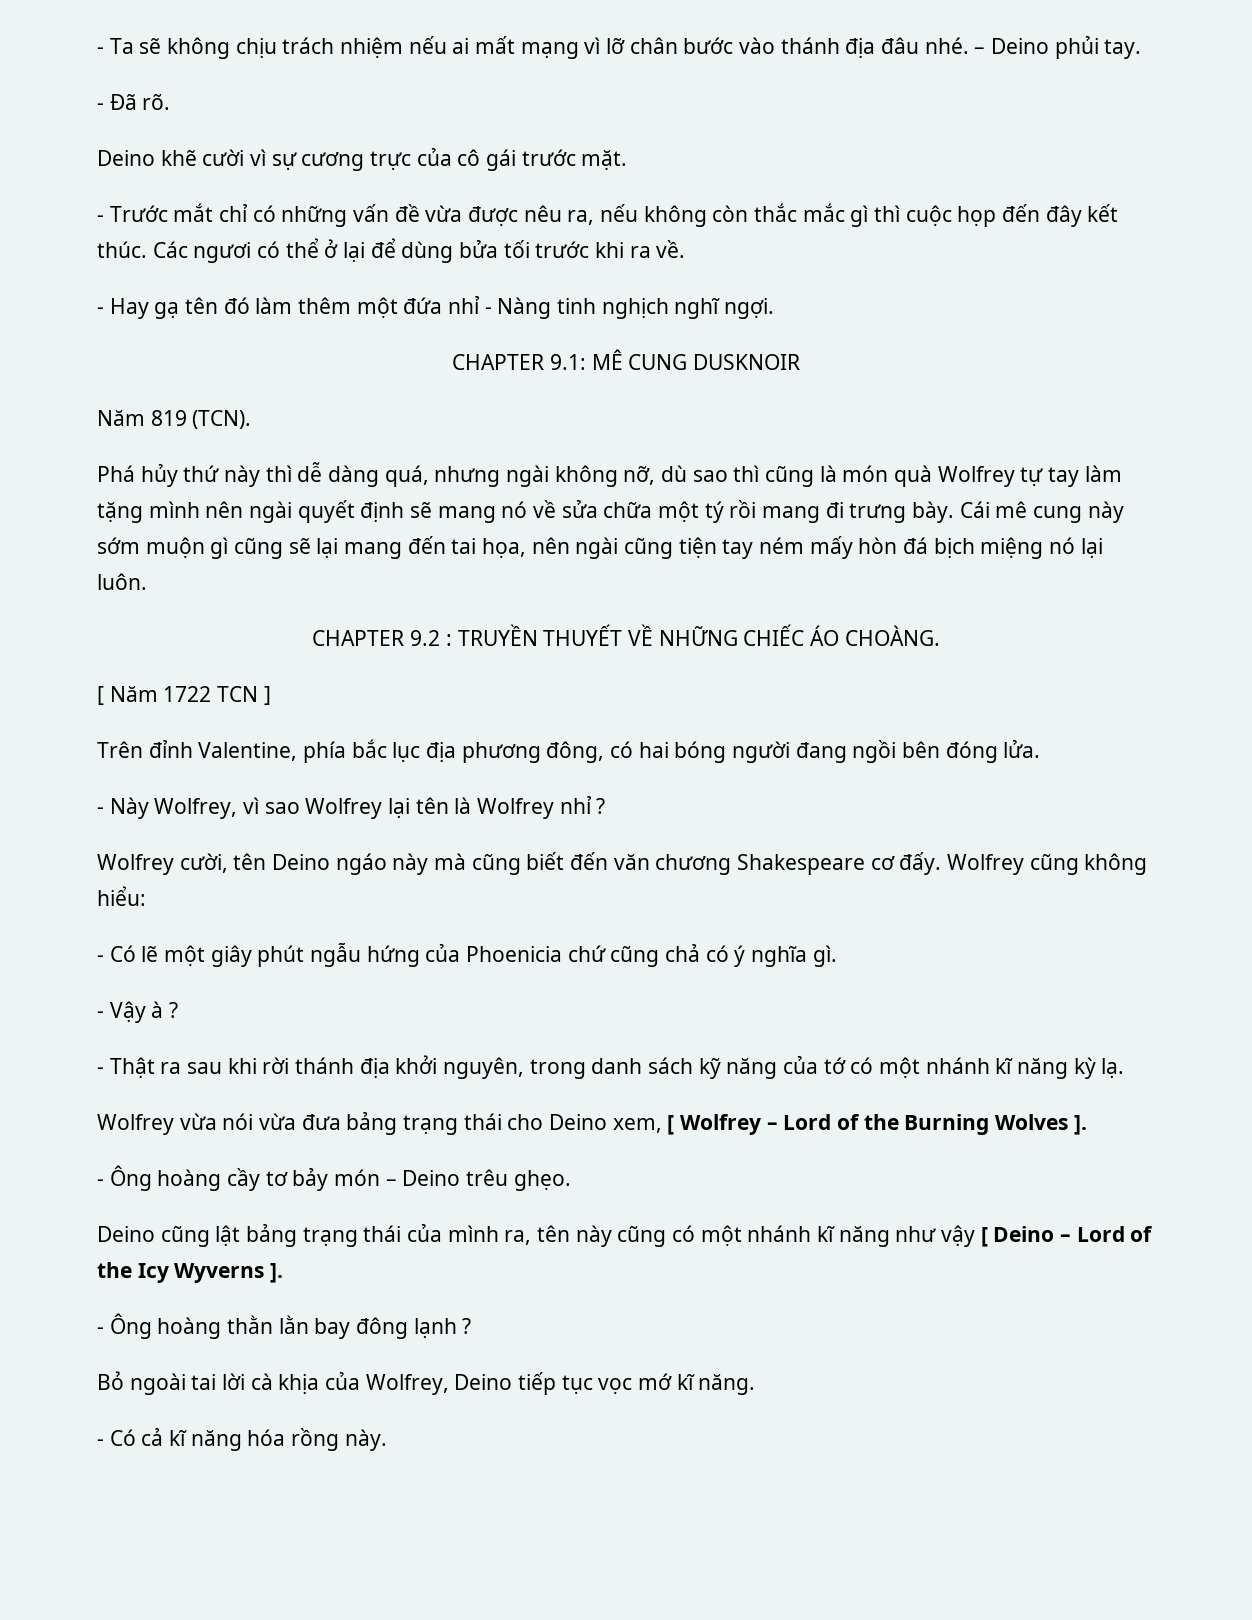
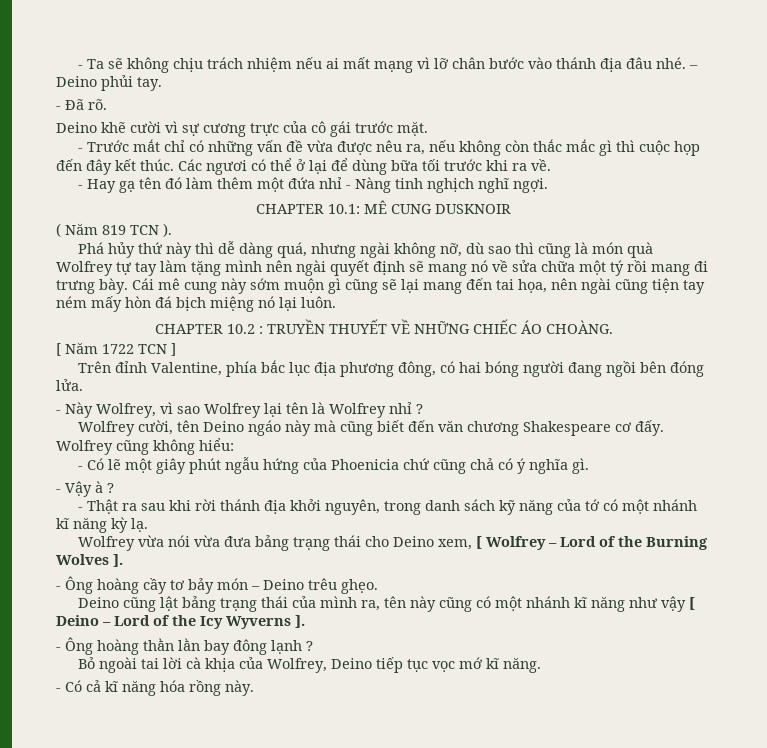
[459,240,499,258] bửa -> [391,160,418,171] bữa
[549,354,586,370] 9.1: -> [328,204,360,214] 10.1:
(800, 362) none -> [56,223,61,237] (
[192,410,252,429] (TCN). -> [130,223,172,237] TCN ).
[410,630,441,646] 9.2 -> [226,324,255,334] 10.2

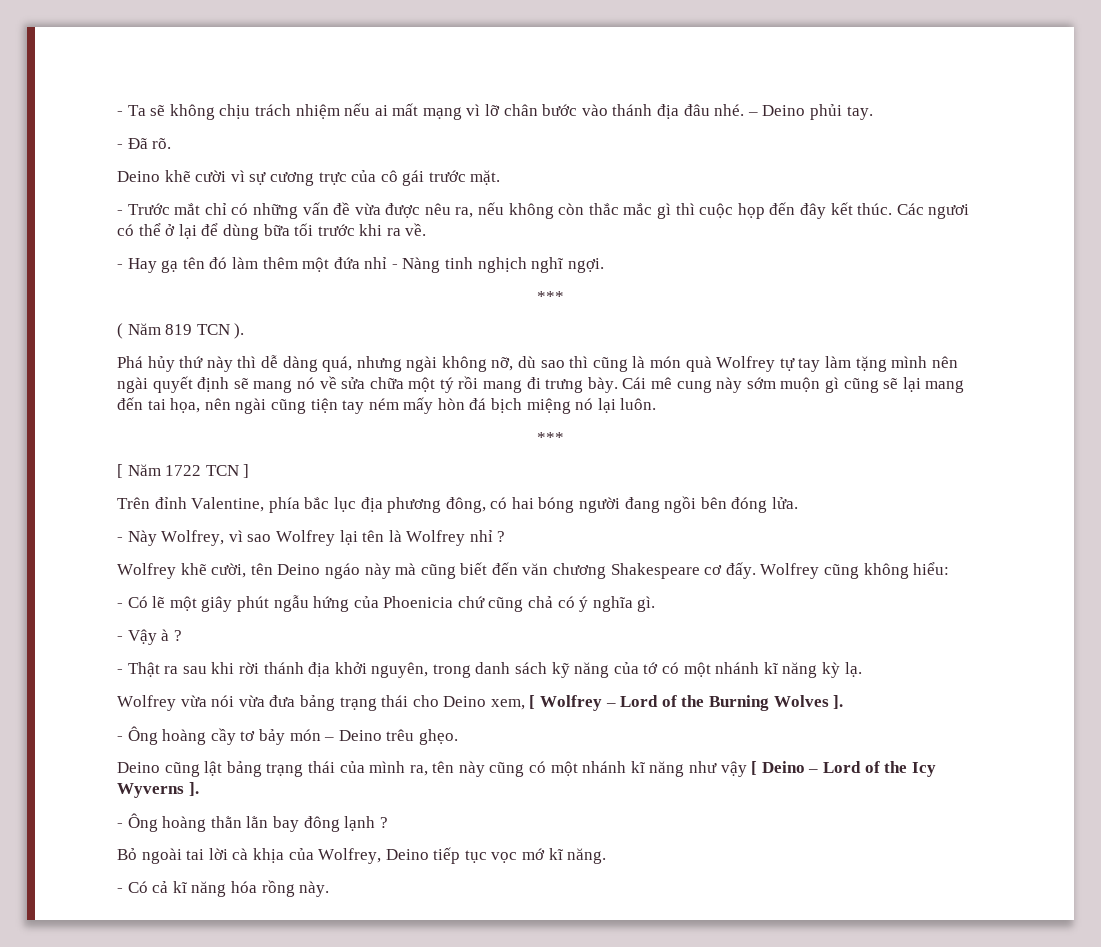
[256,200,511,214] CHAPTER 10.1: MÊ CUNG DUSKNOIR -> [537,291,564,302] ***
[154,319,613,334] CHAPTER 10.2 : TRUYỀN THUYẾT VỀ NHỮNG CHIẾC ÁO CHOÀNG. -> [537,432,564,443] ***
(136, 428) none -> [180,563,207,575] khẽ

